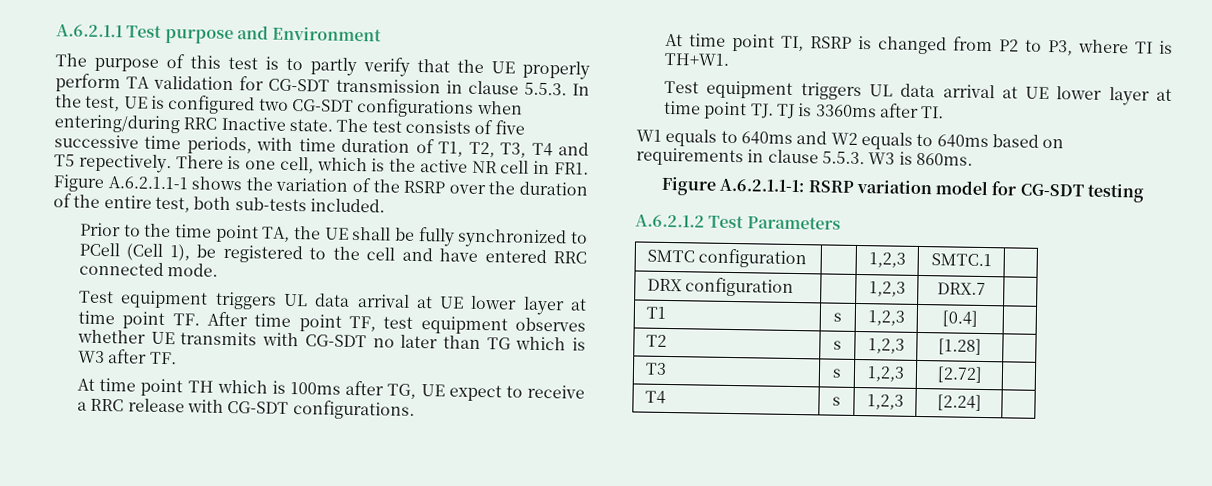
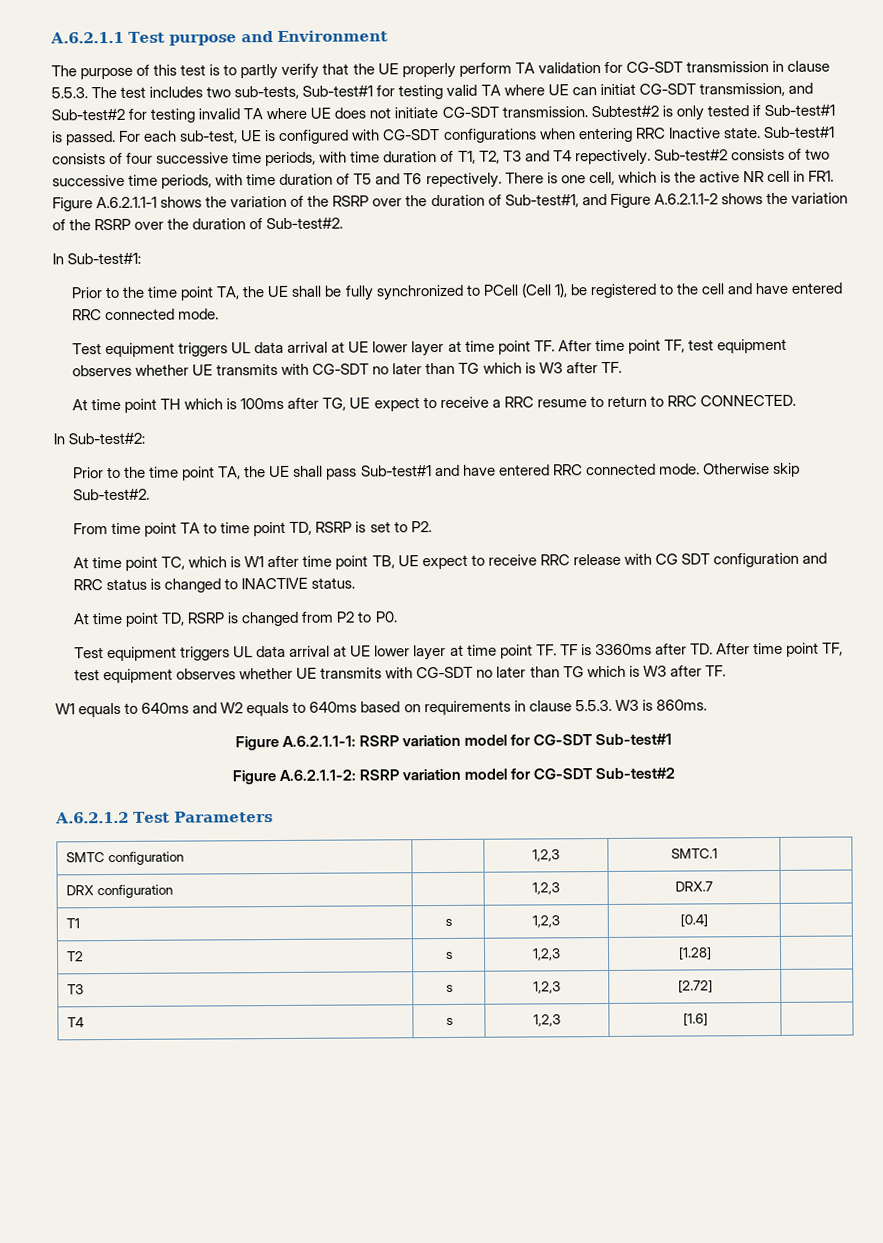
[571,83,590,96] [55,94,121,112] In the test, -> [91,82,813,100] [51,104,835,123] [51,130,239,146] The test includes two sub-tests, Sub-test#1 for testing valid TA where UE can initiat CG-SDT transmission, and Sub-test#2 for testing invalid TA where UE does not initiate CG-SDT transmission. Subtest#2 is only tested if Sub-test#1 is passed. For each sub-test,
[258,98,289,111] two -> [351,129,381,141] with
[54,114,180,134] entering/during -> [577,127,633,143] entering
[336,118,525,135] The test consists of five -> [762,126,835,139] [52,152,154,165] Sub-test#1 consists of four
[500,142,589,158] [54,154,75,167] T3, T4 and T5 -> [502,148,830,166] [52,173,423,189] T3 and T4 repectively. Sub-test#2 consists of two successive time periods, with time duration of T5 and T6
[73,194,385,213] the entire test, both sub-tests included. -> [504,192,848,208] [52,217,344,231] [52,252,142,265] Sub-test#1, and Figure A.6.2.1.1-2 shows the variation of the RSRP over the duration of Sub-test#2. // In Sub-test#1:
[127,398,415,420] [664,33,804,52] release with CG-SDT configurations. // At time point TI, -> [536,394,797,408] [53,432,146,445] [73,462,800,481] [73,488,151,501] [73,521,432,537] [73,552,828,571] [73,577,356,593] [73,612,186,627] resume to return to RRC CONNECTED. // In Sub-test#2: // Prior to the time point TA, the UE shall pass Sub-test#1 and have entered RRC connected mode. Otherwise skip Sub-test#2. // From time point TA to time point TD, RSRP is set to P2. // At time point TC, which is W1 after time point TB, UE expect to receive RRC release with CG SDT configuration and RRC status is changed to INACTIVE status. // At time point TD,
[1047,39,1174,56] [663,52,730,66] P3, where TI is TH+W1. -> [374,611,398,623] P0.
[749,103,795,119] TJ. TJ -> [535,644,578,656] TF. TF
[921,105,945,119] TI. -> [689,642,844,657] [74,665,726,684] TD. After time point TF, test equipment observes whether UE transmits with CG-SDT no later than TG which is W3 after TF.
[1087,183,1145,203] testing -> [595,733,673,746] [231,767,676,785] Sub-test#1 // Figure A.6.2.1.1-2: RSRP variation model for CG-SDT Sub-test#2
[936,394,982,411] [2.24] -> [682,1013,708,1026] [1.6]

